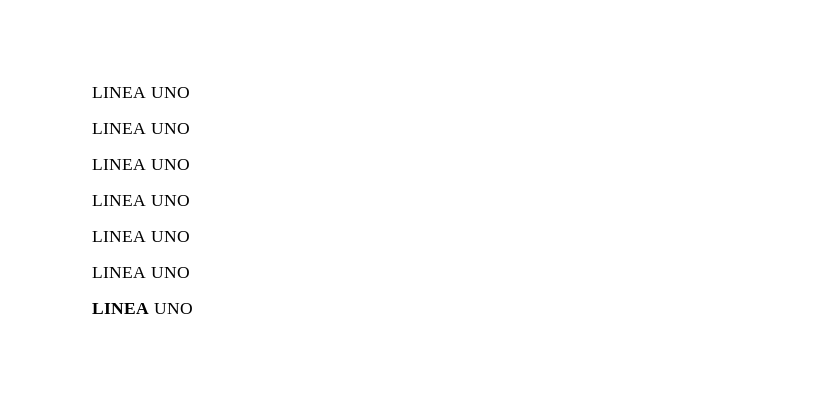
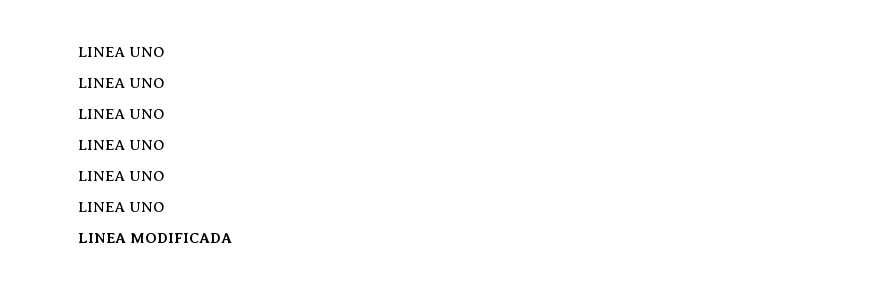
[153,303,193,314] UNO -> [130,233,233,243] MODIFICADA

